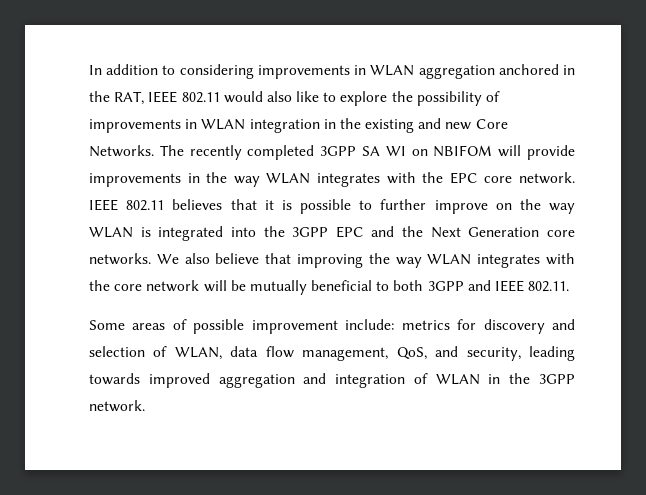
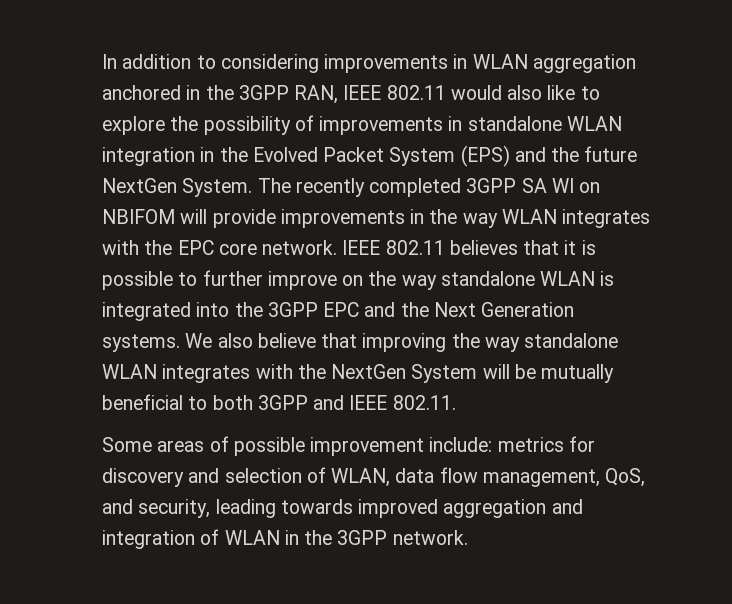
[114,91,145,105] RAT, -> [238,85,339,104] 3GPP RAN,
(198, 124) none -> [467,116,562,131] standalone
[365,118,508,133] [89,145,154,157] existing and new Core Networks. -> [252,145,638,167] [102,178,253,197] Evolved Packet System (EPS) and the future NextGen System.
(575, 208) none -> [440,271,535,286] standalone
[546,230,575,237] [89,253,151,265] core networks. -> [102,334,180,352] systems.
[427,253,575,268] [89,280,200,292] WLAN integrates with the core network -> [524,333,619,348] [102,364,478,383] standalone WLAN integrates with the NextGen System

